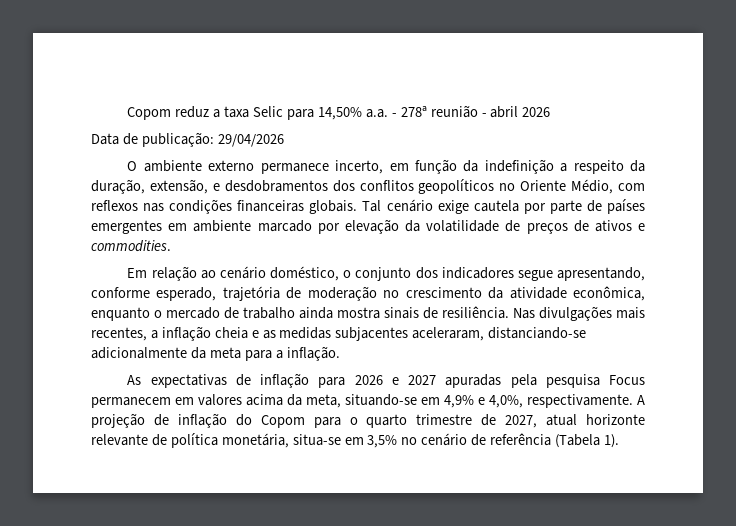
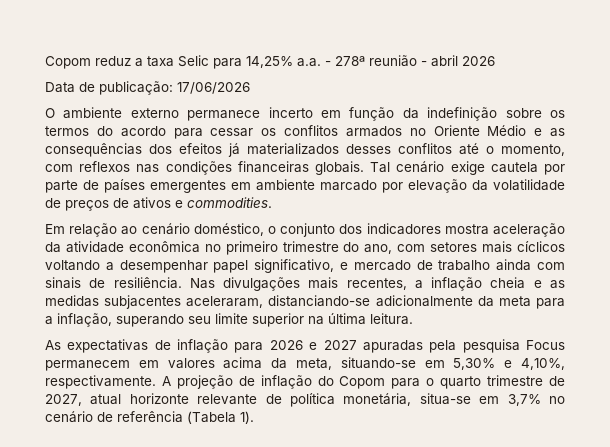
[317,107,362,120] 14,50% -> [246,56,293,68] 14,25%
[217,134,284,147] 29/04/2026 -> [177,82,250,94] 17/06/2026
[335,160,384,174] incerto, -> [268,107,313,118] incerto
[560,160,645,174] [91,179,614,194] a respeito da duração, extensão, e desdobramentos dos conflitos geopolíticos no Oriente Médio, -> [505,108,565,118] [45,125,565,139] [45,143,565,157] sobre os termos do acordo para cessar os conflitos armados no Oriente Médio e as consequências dos efeitos já materializados desses conflitos até o momento,
[517,267,645,281] [91,286,645,301] [91,307,162,321] segue apresentando, conforme esperado, trajetória de moderação no crescimento da atividade econômica, enquanto o -> [444,223,565,237] [45,241,566,255] [45,259,349,273] mostra aceleração da atividade econômica no primeiro trimestre do ano, com setores mais cíclicos voltando a desempenhar papel significativo, e
[337,307,380,319] mostra -> [537,262,566,270] com
[286,346,340,361] inflação. -> [57,313,413,327] inflação, superando seu limite superior na última leitura.
[444,395,523,408] 4,9% e 4,0%, -> [453,358,565,370] 5,30% e 4,10%,
[367,435,398,448] 3,5% -> [507,394,541,406] 3,7%

